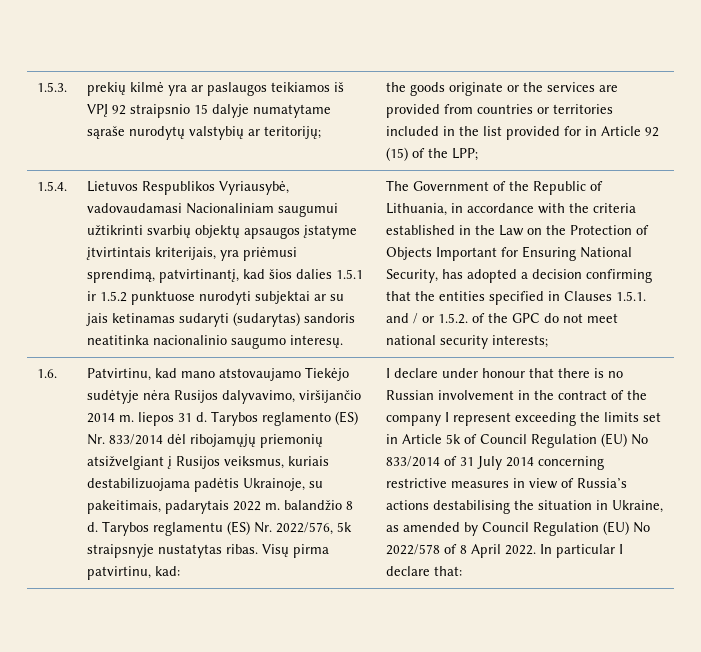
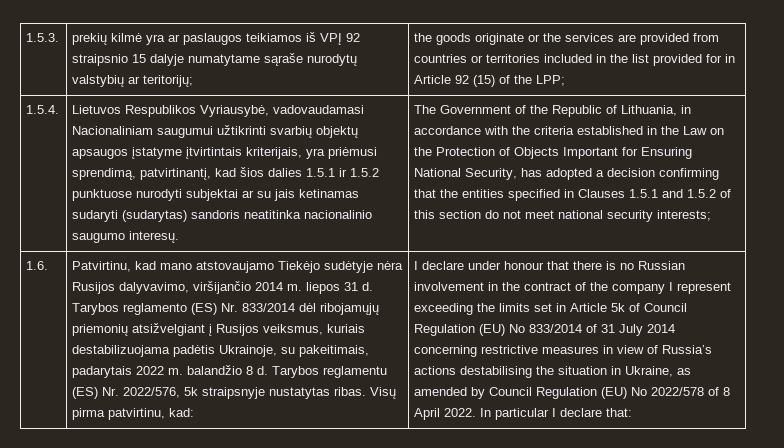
[615,291,646,301] [385,313,540,324] 1.5.1. and / or 1.5.2. of the GPC -> [629,189,732,198] [414,210,482,219] 1.5.1 and 1.5.2 of this section

